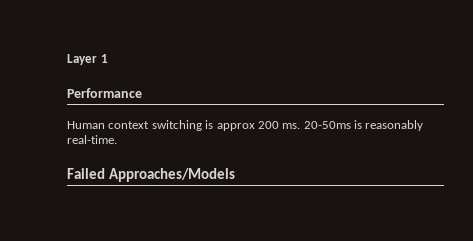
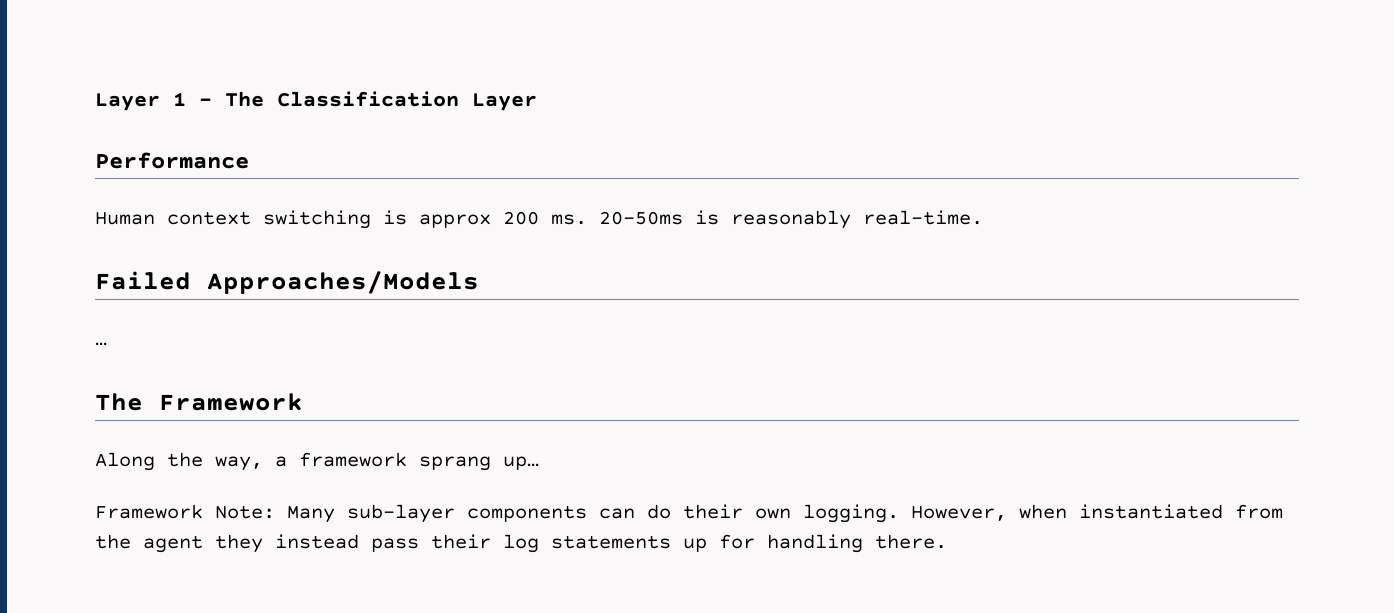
(108, 58) none -> [199,91,537,111] – The Classification Layer
(235, 175) none -> [95,342,107,346] [95,393,303,411] [95,452,539,471] [95,504,1283,523] [95,534,947,553] // … // The Framework // Along the way, a framework sprang up… // Framework Note: Many sub-layer components can do their own logging. However, when instantiated from the agent they instead pass their log statements up for handling there.

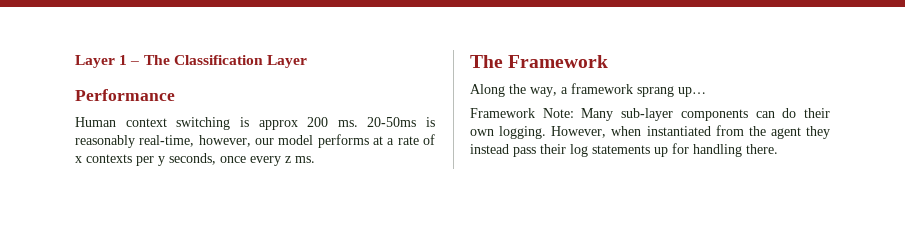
[863,210,983,225] [95,271,479,294] [95,342,107,346] real-time. // Failed Approaches/Models // … -> [139,134,435,148] [75,153,315,166] real-time, however, our model performs at a rate of x contexts per y seconds, once every z ms.

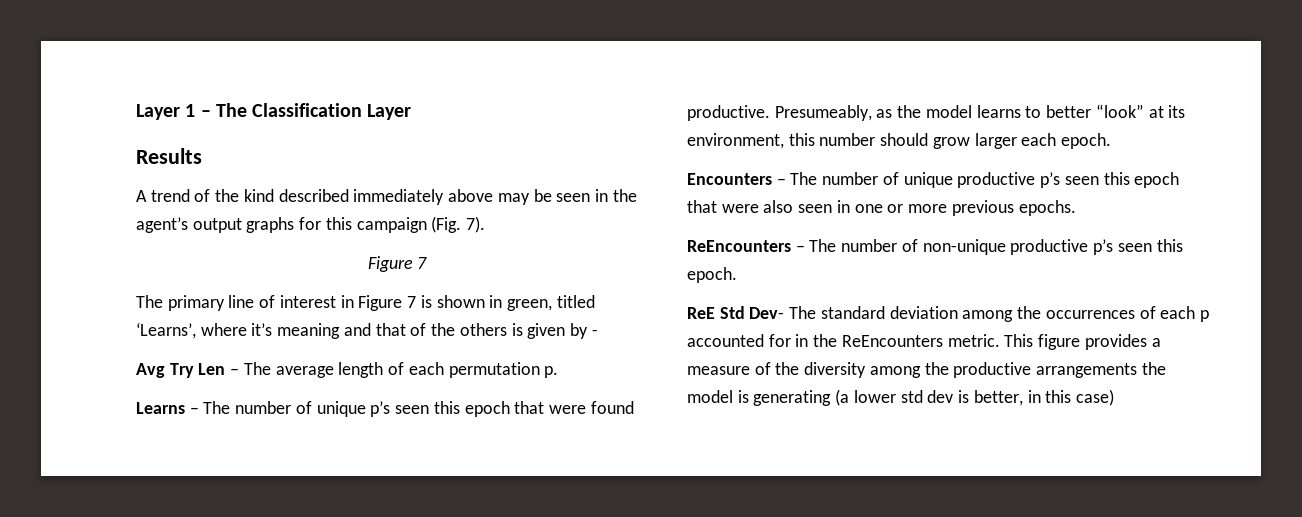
[75,89,175,101] [75,117,435,130] [75,134,435,148] [75,153,315,166] [470,55,609,68] [470,83,706,97] [470,108,830,121] [470,125,830,139] [470,143,778,157] Performance // Human context switching is approx 200 ms. 20-50ms is reasonably real-time, however, our model performs at a rate of x contexts per y seconds, once every z ms. // The Framework // Along the way, a framework sprang up… // Framework Note: Many sub-layer components can do their own logging. However, when instantiated from the agent they instead pass their log statements up for handling there. -> [136,148,202,164] [136,189,637,205] [136,216,486,233] [367,256,428,272] [136,295,595,311] [136,323,598,339] [136,362,559,378] [136,401,634,417] [687,104,1186,121] [687,133,1112,149] [687,172,1180,188] [687,200,1076,216] [687,239,1183,255] [687,267,737,283] [687,306,1209,322] [687,334,1161,350] [687,362,1166,378] [687,389,1114,406] Results // A trend of the kind described immediately above may be seen in the agent’s output graphs for this campaign (Fig. 7). // Figure 7 // The primary line of interest in Figure 7 is shown in green, titled ‘Learns’, where it’s meaning and that of the others is given by - // Avg Try Len – The average length of each permutation p. // Learns – The number of unique p’s seen this epoch that were found productive. Presumeably, as the model learns to better “look” at its environment, this number should grow larger each epoch. // Encounters – The number of unique productive p’s seen this epoch that were also seen in one or more previous epochs. // ReEncounters – The number of non-unique productive p’s seen this epoch. // ReE Std Dev- The standard deviation among the occurrences of each p accounted for in the ReEncounters metric. This figure provides a measure of the diversity among the productive arrangements the model is generating (a lower std dev is better, in this case)

